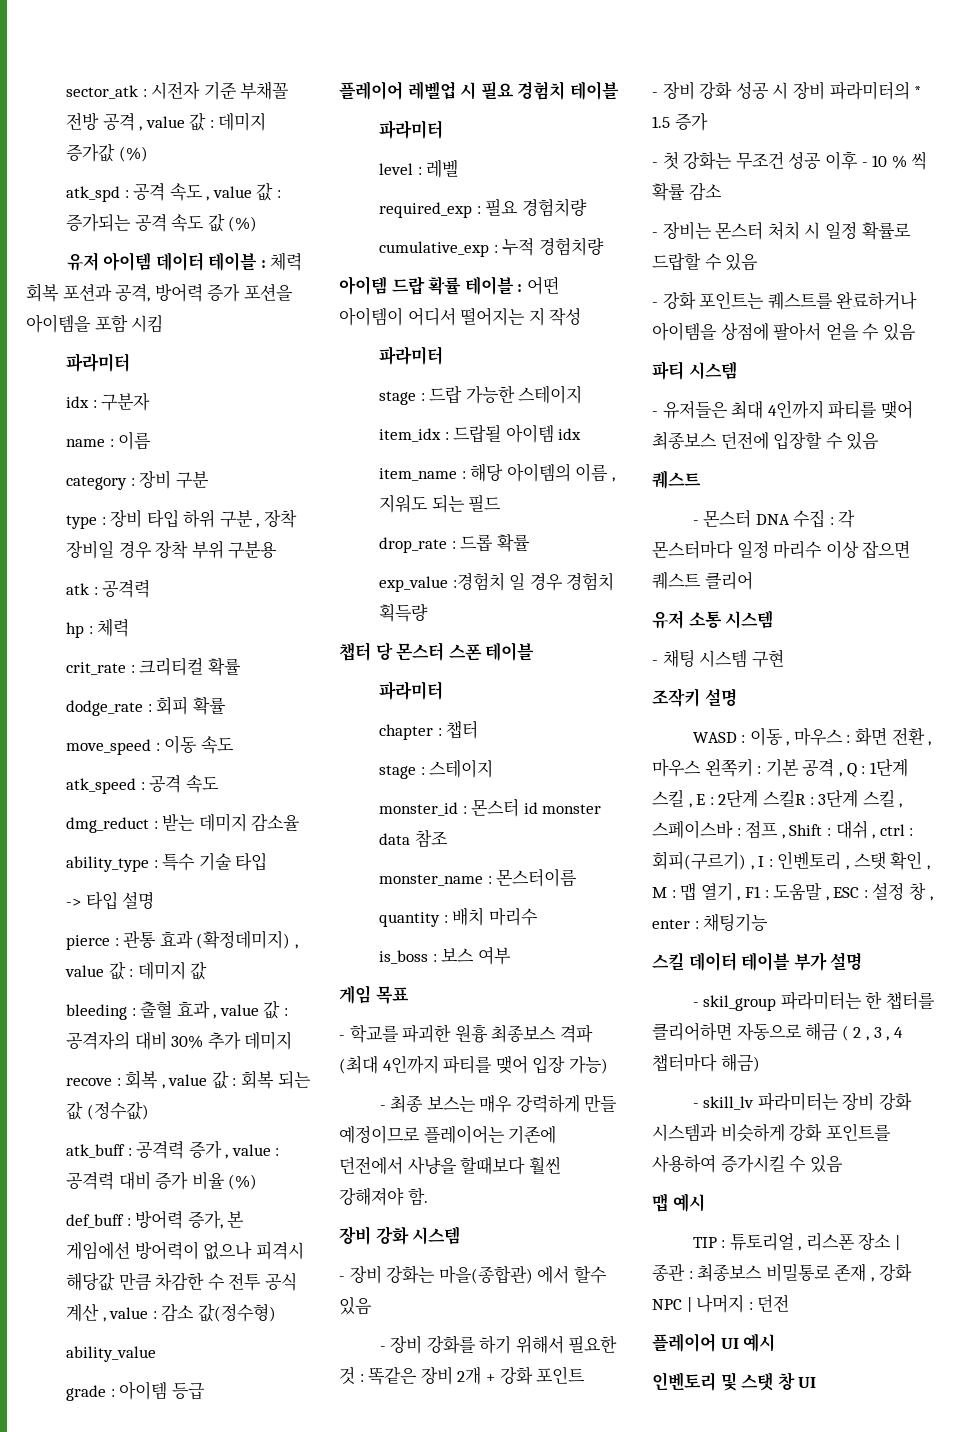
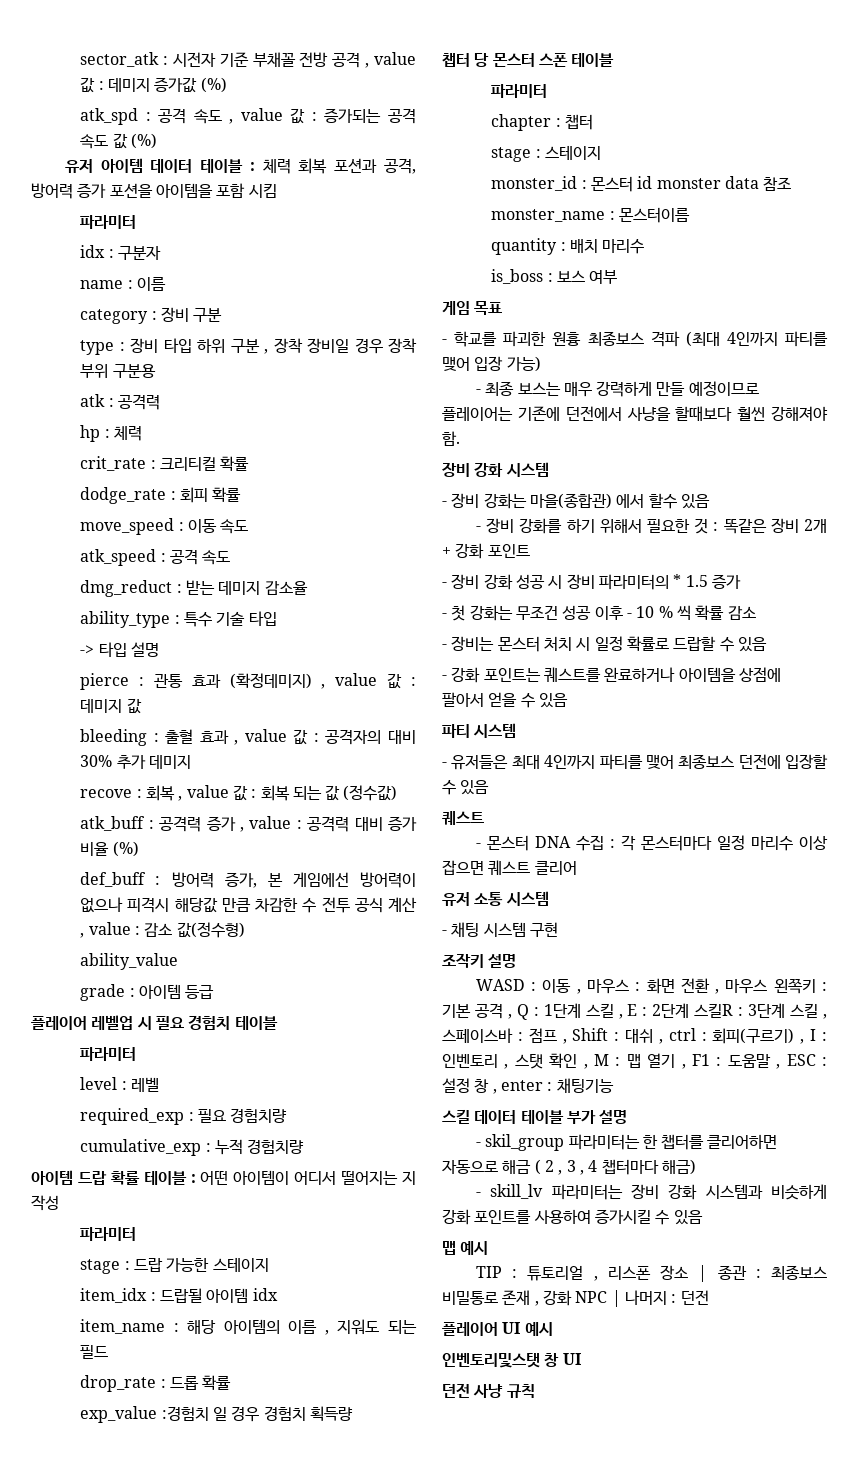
[652,1372,774,1391] 인벤토리 및 스탯 -> [442,1353,540,1368] 인벤토리및스탯
(817, 1382) none -> [442,1383,535,1398] // 던전 사냥 규칙

